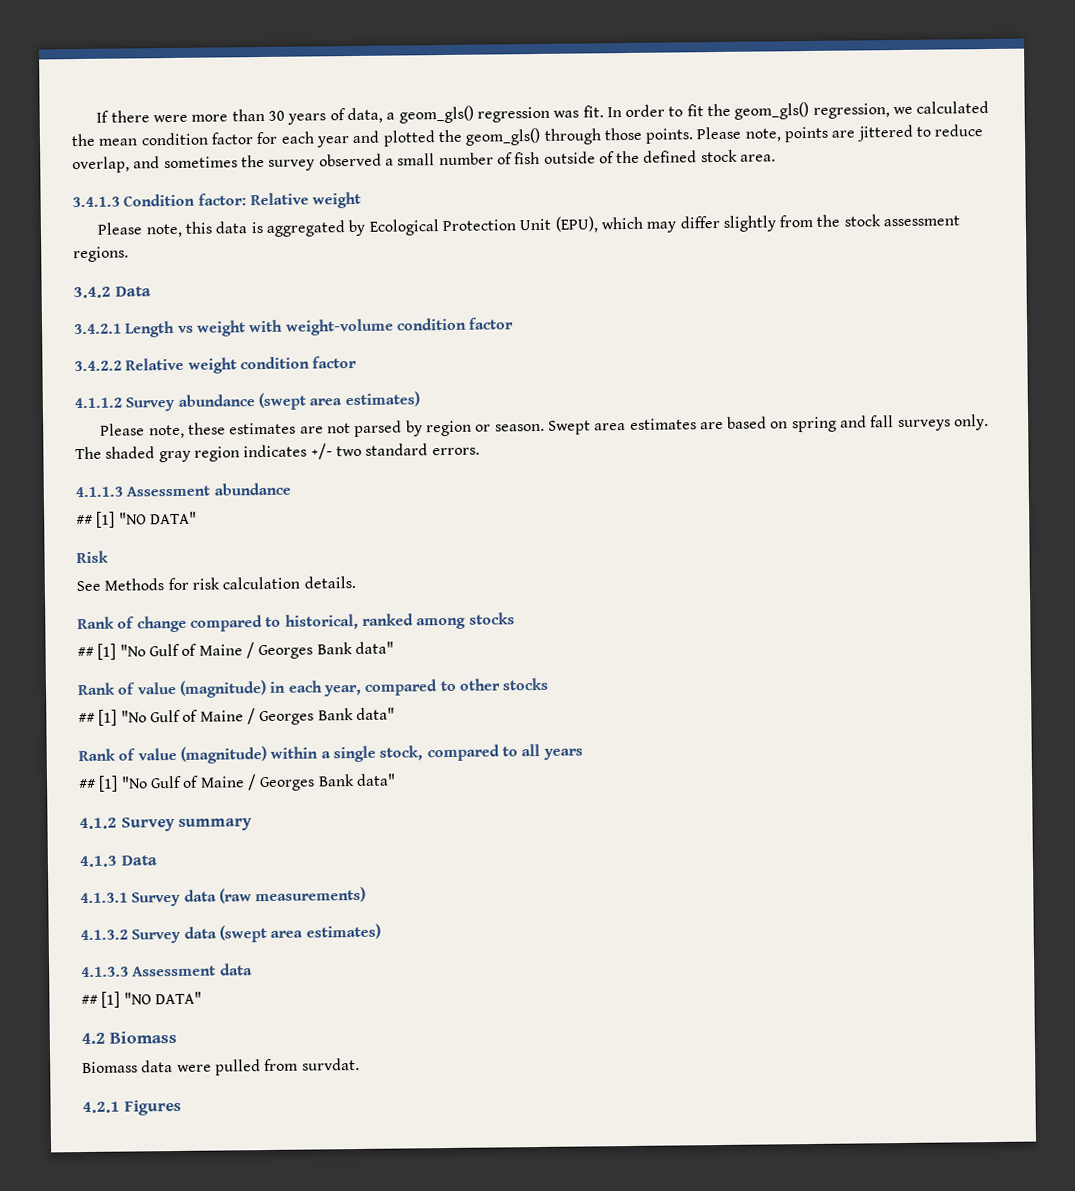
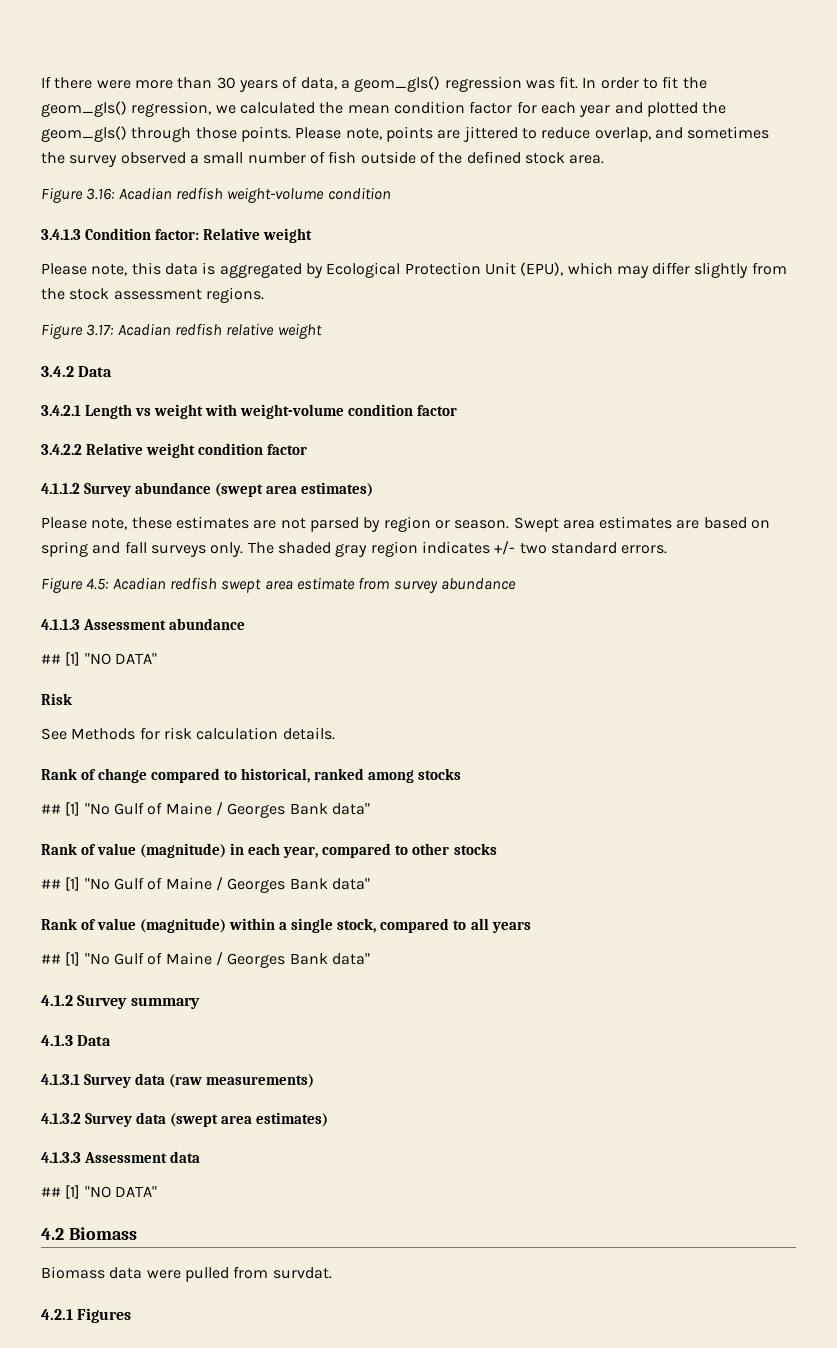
(777, 158) none -> [41,187,391,203] // Figure 3.16: Acadian redfish weight-volume condition
(129, 254) none -> [41,323,322,339] // Figure 3.17: Acadian redfish relative weight
(480, 451) none -> [41,577,516,593] // Figure 4.5: Acadian redfish swept area estimate from survey abundance

